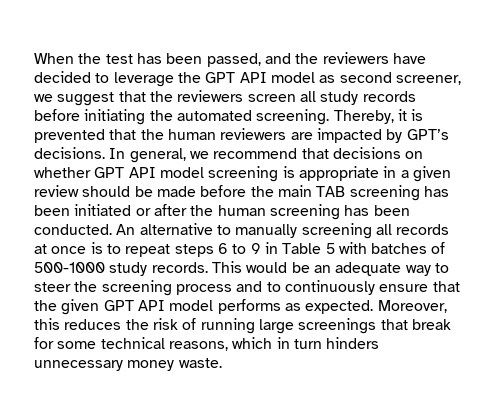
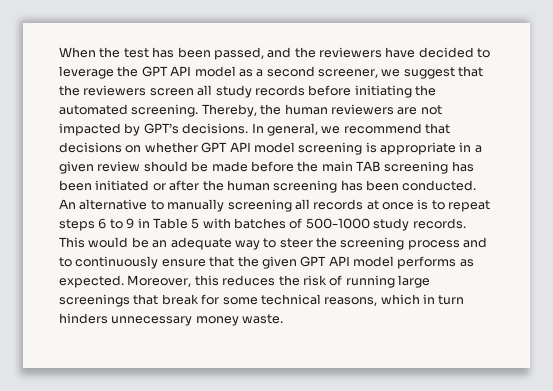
(336, 79) none -> [256,69,264,77] a
[397,109,424,121] [34,129,137,143] it is prevented that -> (257, 110) none
(313, 136) none -> [420,105,442,115] not

